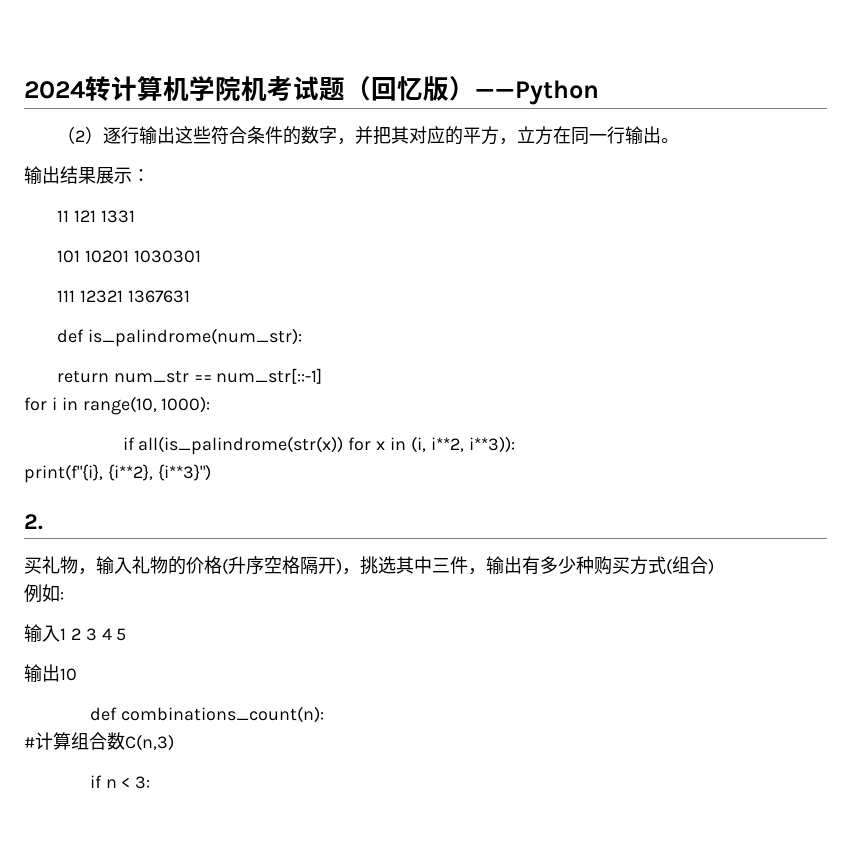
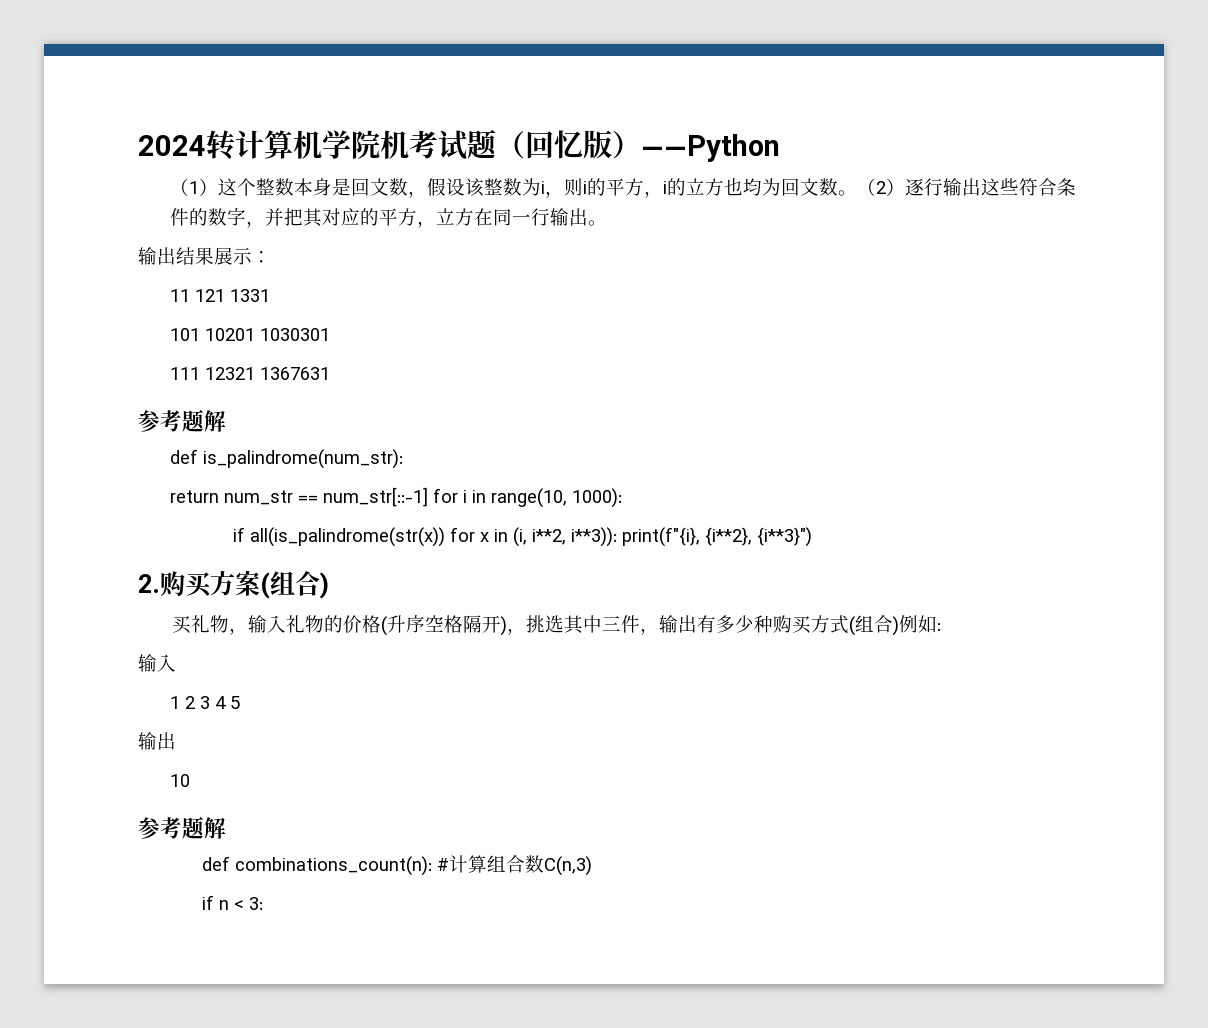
(75, 135) none -> [188,178,876,198] 1）这个整数本身是回文数，假设该整数为i，则i的平方，i的立方也均为回文数。（
(190, 296) none -> [138,409,226,432] // 参考题解
(323, 376) // -> (428, 497) none
(515, 444) // -> (618, 537) none
(43, 522) none -> [160,571,329,599] 购买方案(组合)
(714, 566) // -> (899, 626) none
(60, 633) none -> (176, 663) //
(60, 673) none -> (176, 741) //
(77, 674) none -> [138,816,226,839] // 参考题解
(324, 714) // -> (432, 866) none

